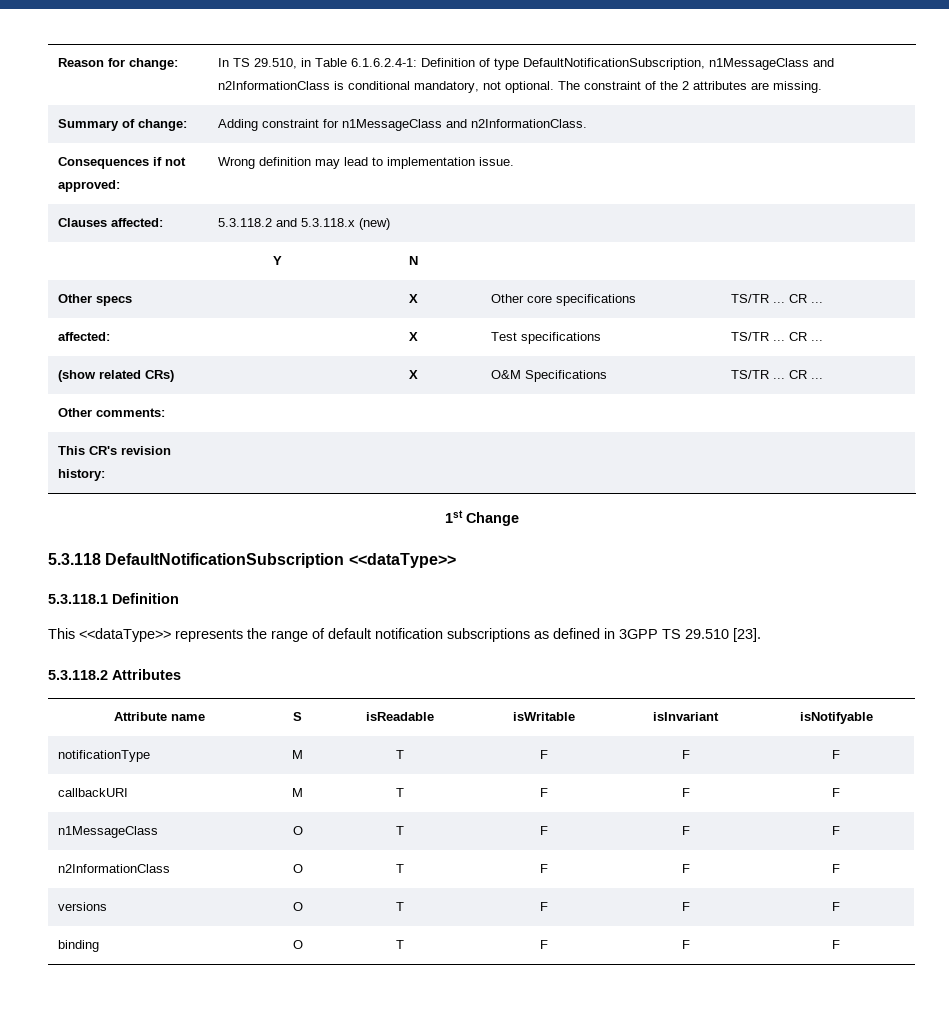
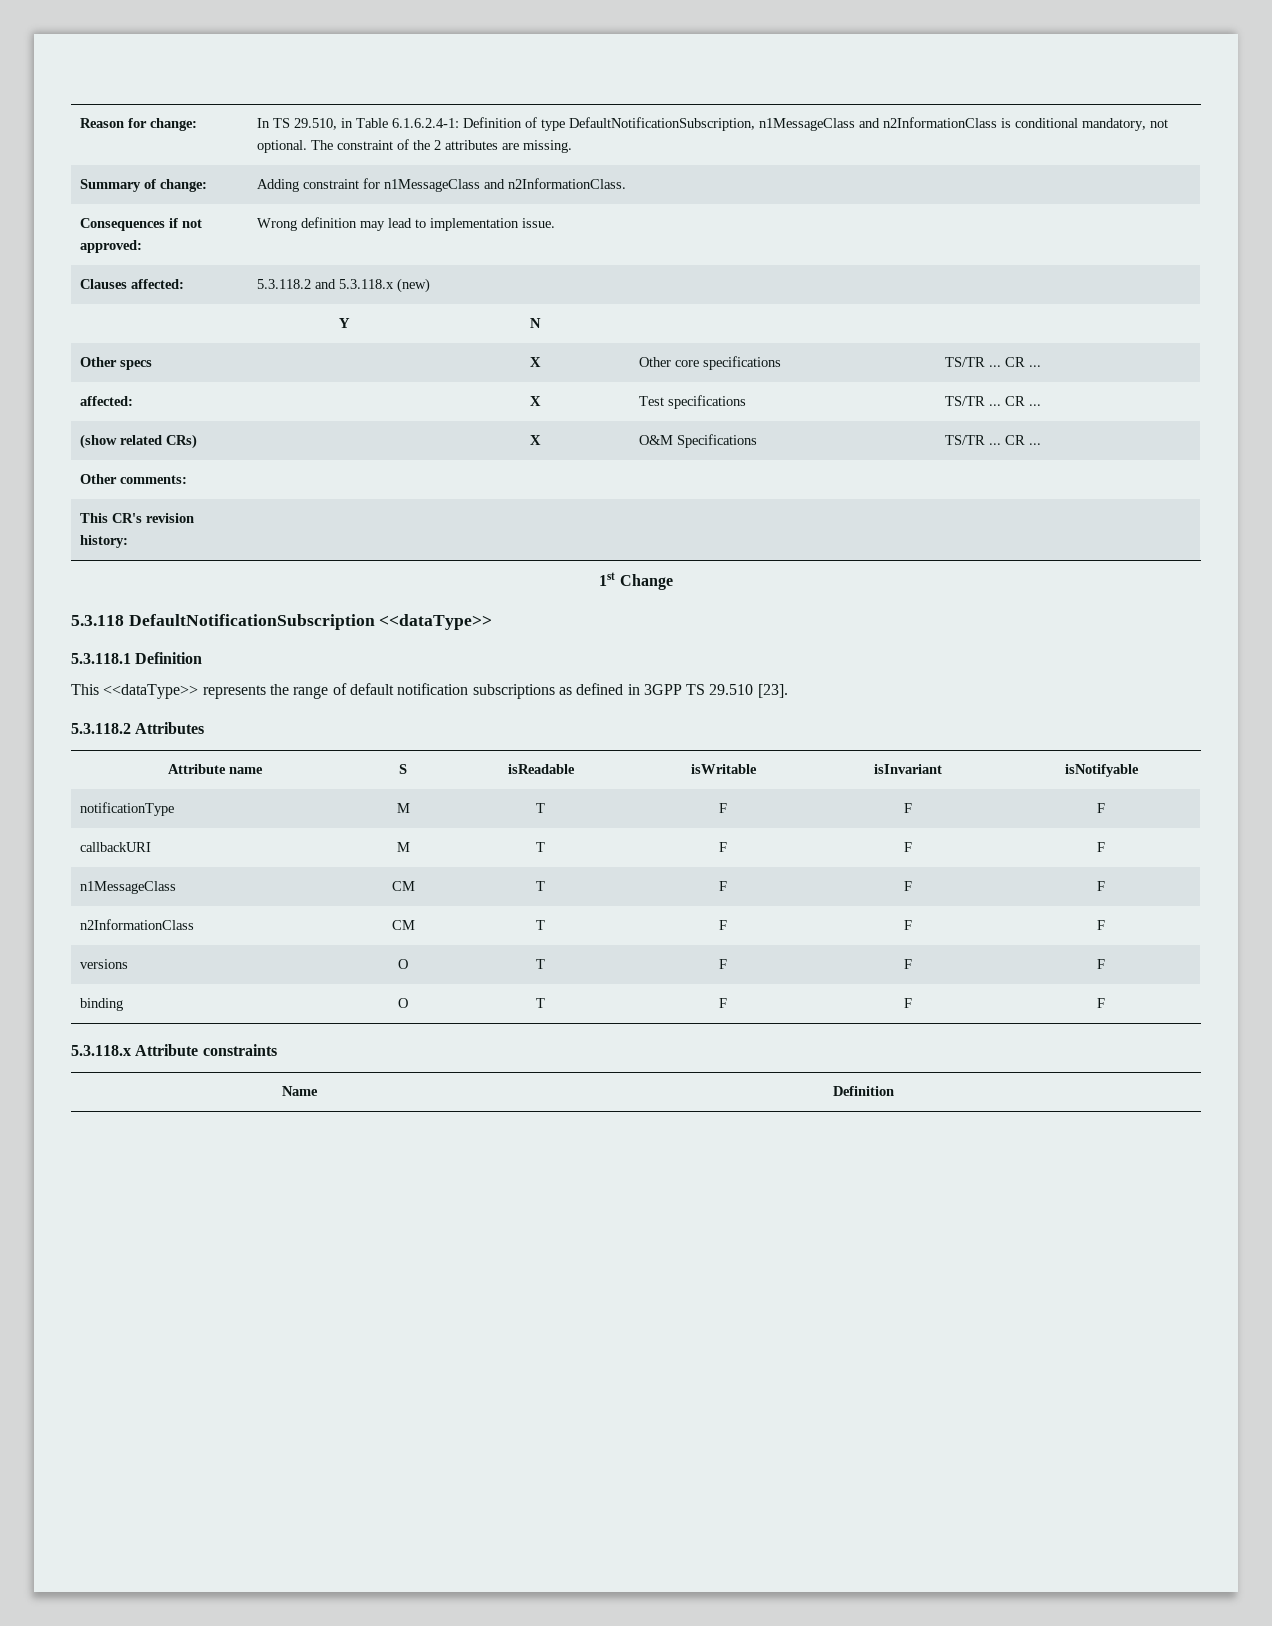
[292,826,303,835] O -> [391,881,415,891] CM
[292,864,303,873] O -> [391,920,415,930] CM
(840, 944) none -> [71,1044,277,1056] [281,1086,318,1096] [833,1086,895,1096] // 5.3.118.x Attribute constraints // Name | Definition

